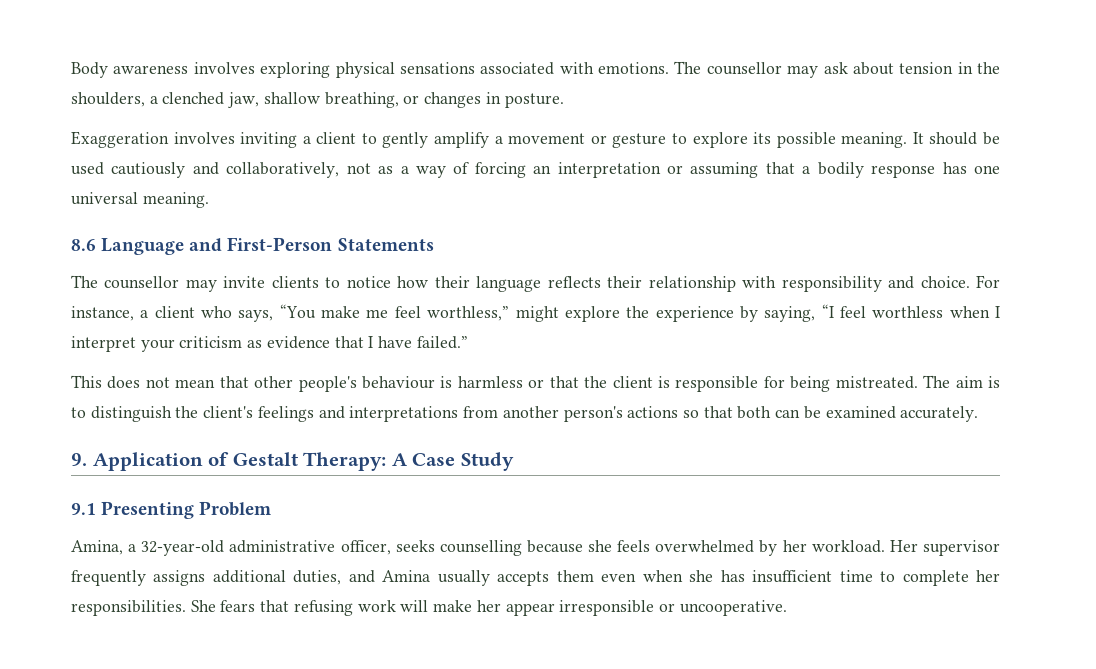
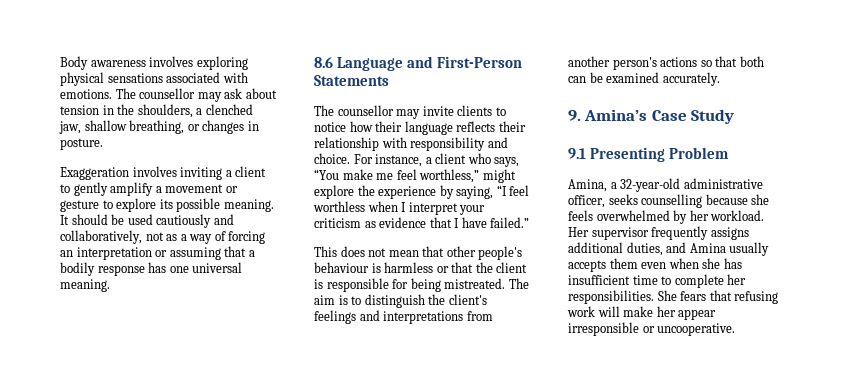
[92,452,408,471] Application of Gestalt Therapy: A -> [584,109,648,121] Amina’s

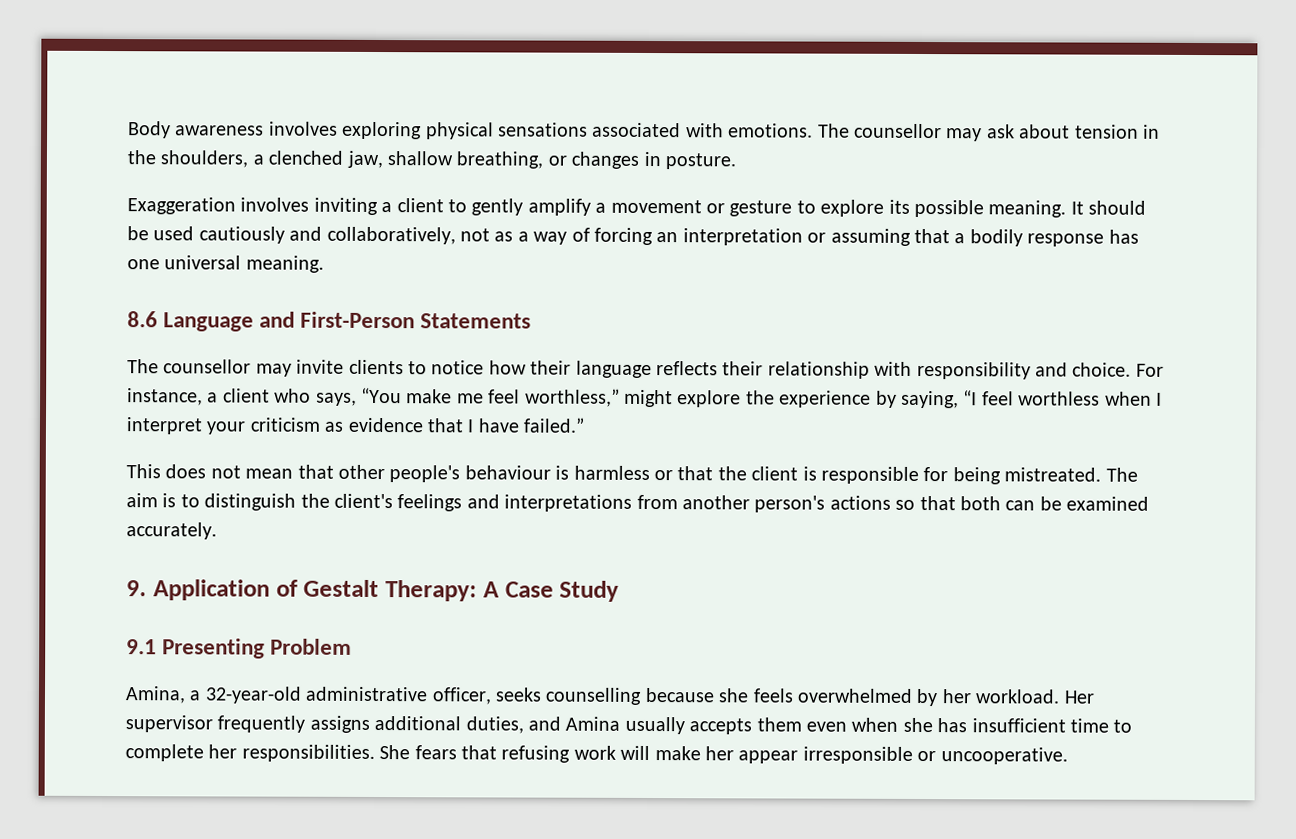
[584,109,648,121] Amina’s -> [152,579,500,602] Application of Gestalt Therapy: A

